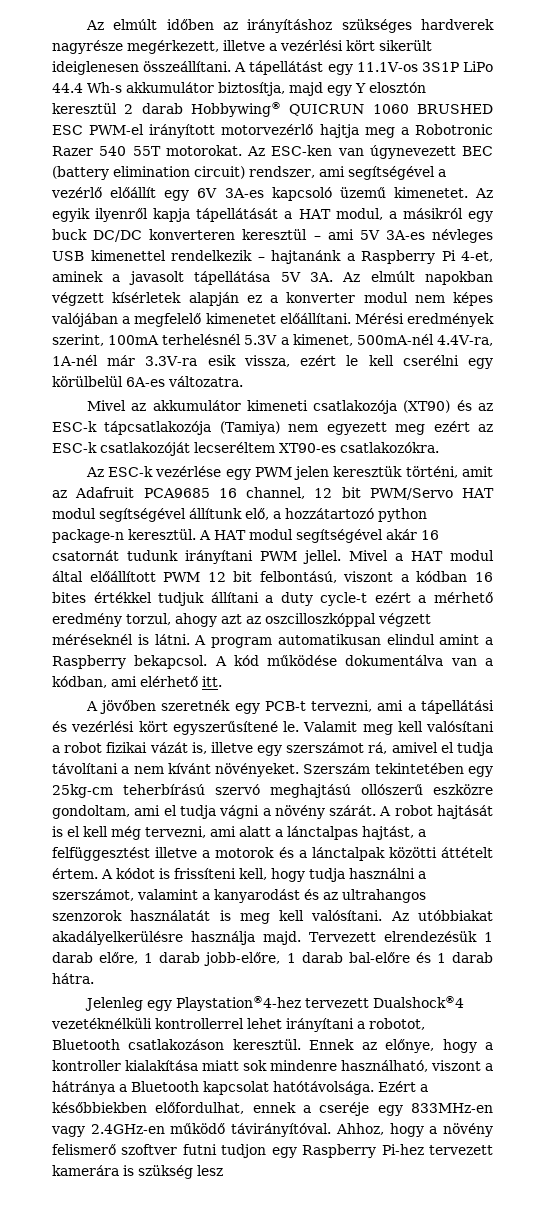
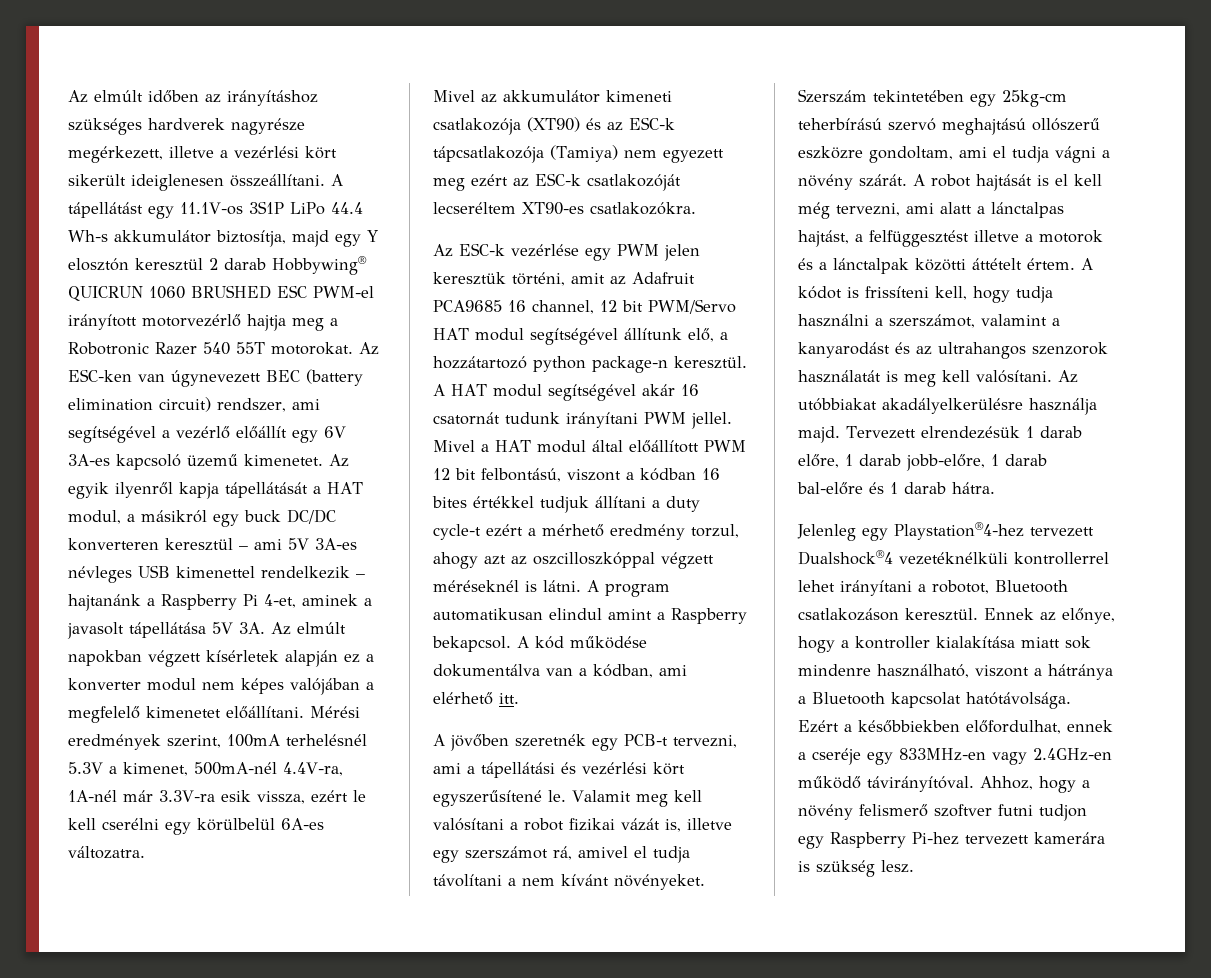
[197,1165,223,1176] lesz -> [881,860,914,873] lesz.

